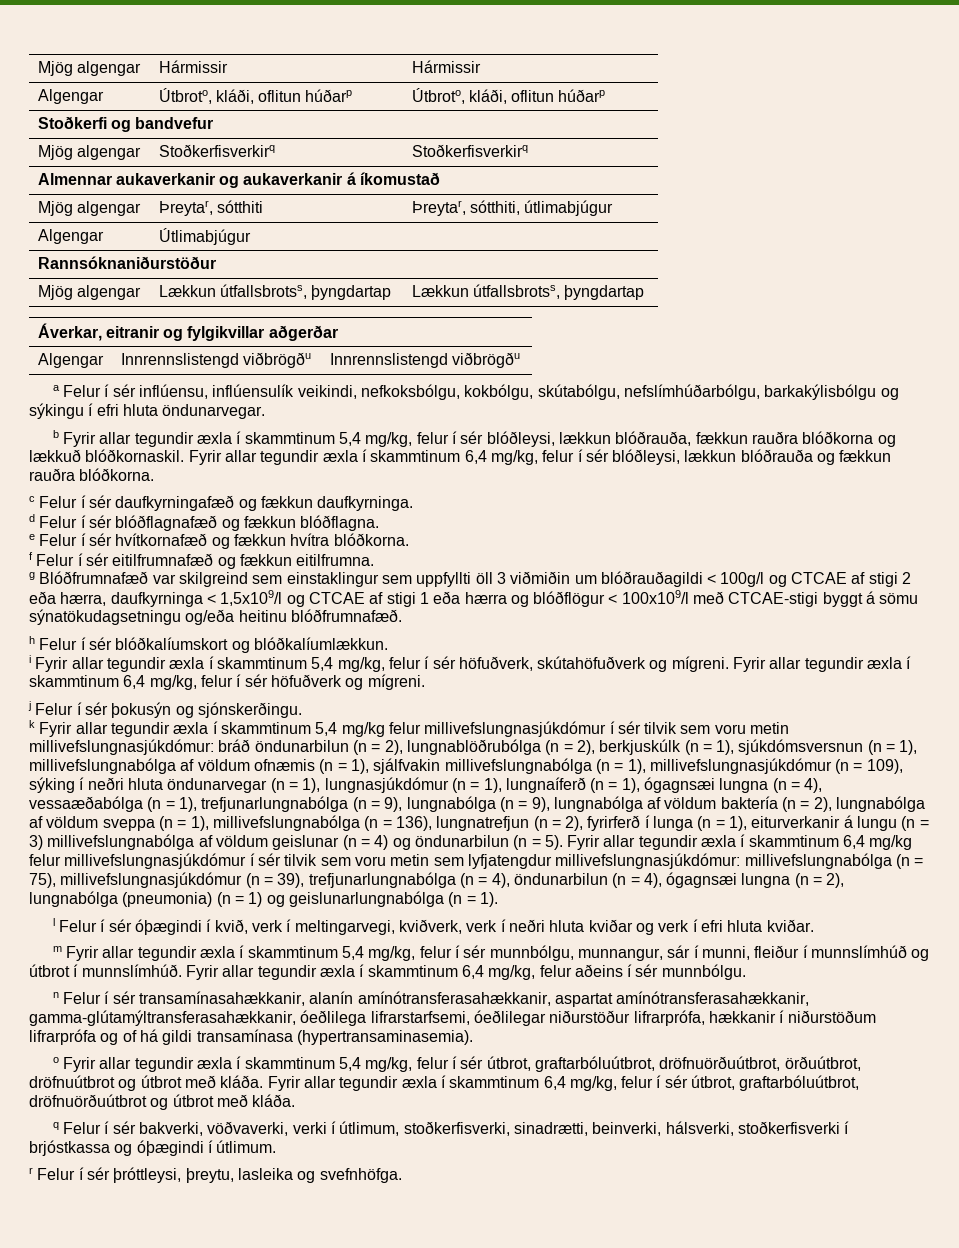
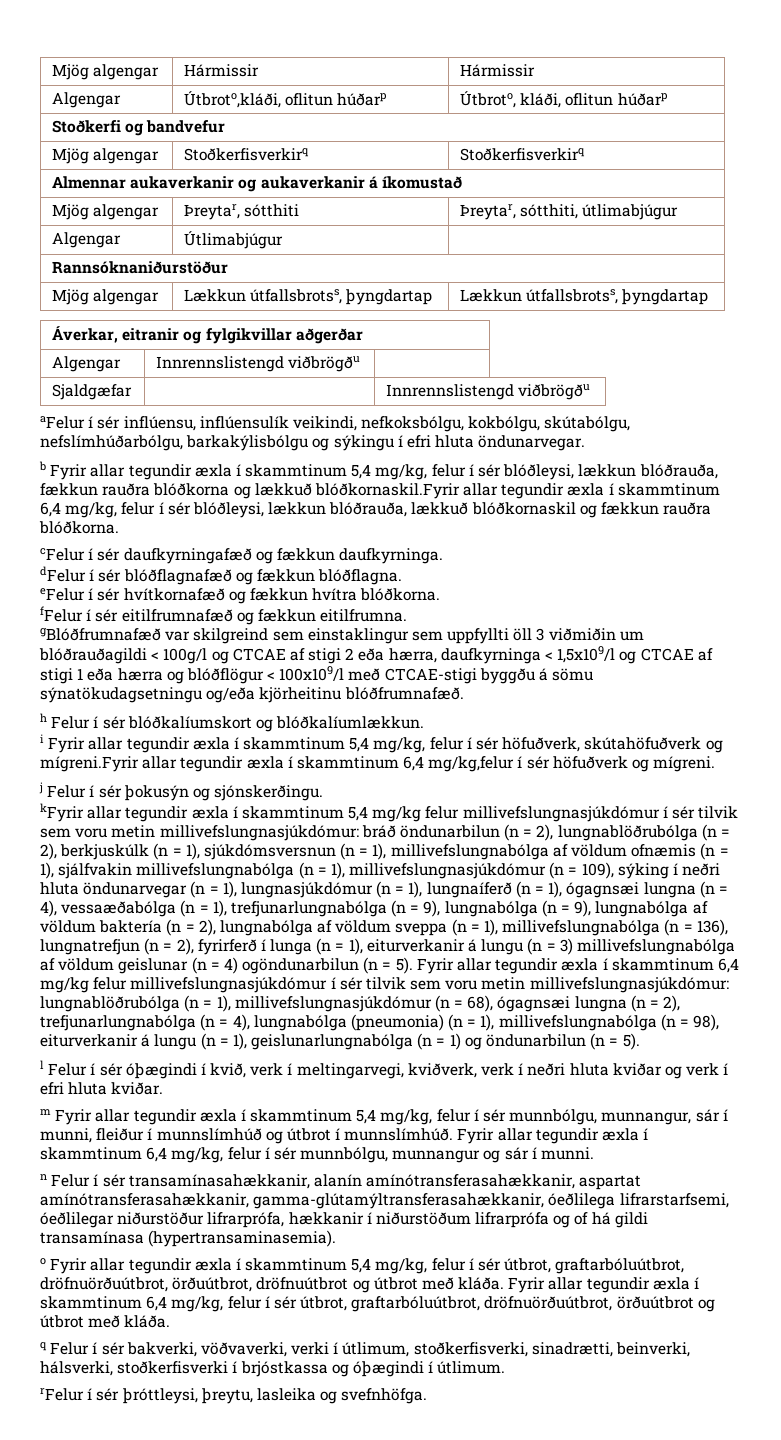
[158,88,254,104] Útbroto, kláði, -> [184,91,282,108] Útbroto,kláði,
(311, 360) none -> [52,384,133,400] // Sjaldgæfar | |
[52,385,102,397] a Felur -> [40,416,85,429] aFelur
[85,449,222,465] blóðkornaskil. Fyrir -> [314,483,460,499] blóðkornaskil.Fyrir
[740,449,813,462] blóðrauða -> [329,502,576,517] blóðrauða, lækkuð blóðkornaskil
[29,496,78,508] c Felur -> [40,548,85,561] cFelur
[29,514,78,528] d Felur -> [40,566,86,582] dFelur
[29,534,78,546] e Felur -> [40,588,85,601] eFelur
[29,552,75,566] f Felur -> [40,606,83,622] fFelur
[29,571,149,584] g Blóðfrumnafæð -> [40,628,161,641] gBlóðfrumnafæð
[822,592,863,607] byggt -> [479,668,535,684] byggðu
[238,610,287,622] heitinu -> [259,687,342,703] kjörheitinu
[671,656,912,672] [29,675,233,690] mígreni. Fyrir allar tegundir æxla í skammtinum 6,4 mg/kg, felur -> [40,756,515,772] mígreni.Fyrir allar tegundir æxla í skammtinum 6,4 mg/kg,felur
[29,720,73,737] k Fyrir -> [40,803,84,822] kFyrir
[392,835,509,850] og öndunarbilun -> [242,958,360,974] ogöndunarbilun
[433,853,924,869] [29,872,662,888] sem lyfjatengdur millivefslungnasjúkdómur: millivefslungnabólga (n = 75), millivefslungnasjúkdómur (n = 39), trefjunarlungnabólga (n = 4), öndunarbilun (n = 4), -> [529,977,729,993] [40,995,494,1012] millivefslungnasjúkdómur: lungnablöðrubólga (n = 1), millivefslungnasjúkdómur (n = 68),
[29,891,498,907] lungnabólga (pneumonia) (n = 1) og geislunarlungnabólga (n = 1). -> [40,1014,720,1031] [40,1033,640,1050] trefjunarlungnabólga (n = 4), lungnabólga (pneumonia) (n = 1), millivefslungnabólga (n = 98), eiturverkanir á lungu (n = 1), geislunarlungnabólga (n = 1) og öndunarbilun (n = 5).
[574,964,746,980] aðeins í sér munnbólgu. -> [264,1147,595,1163] í sér munnbólgu, munnangur og sár í munni.
[29,1094,147,1107] dröfnuörðuútbrot -> [484,1296,694,1311] dröfnuörðuútbrot, örðuútbrot
[29,1167,76,1180] r Felur -> [40,1388,84,1401] rFelur

